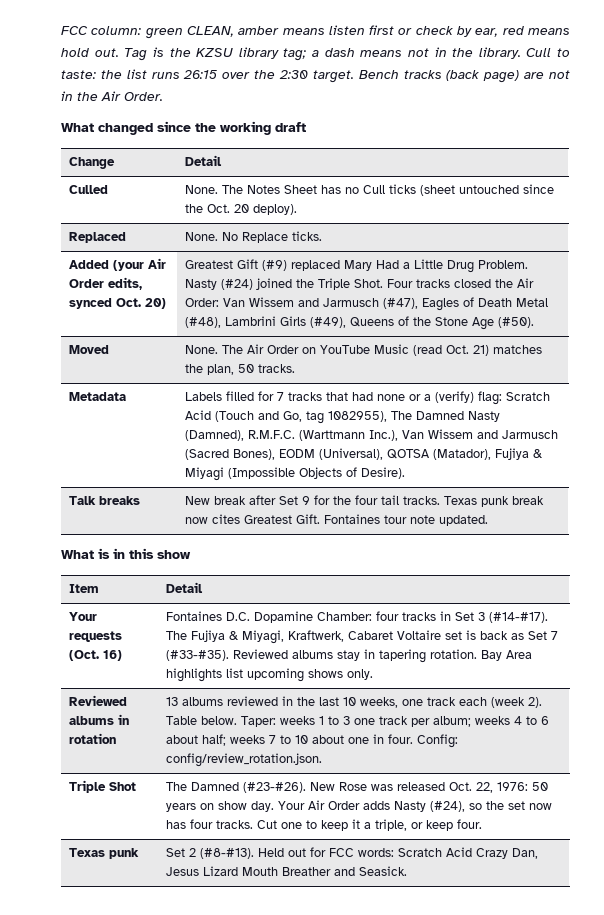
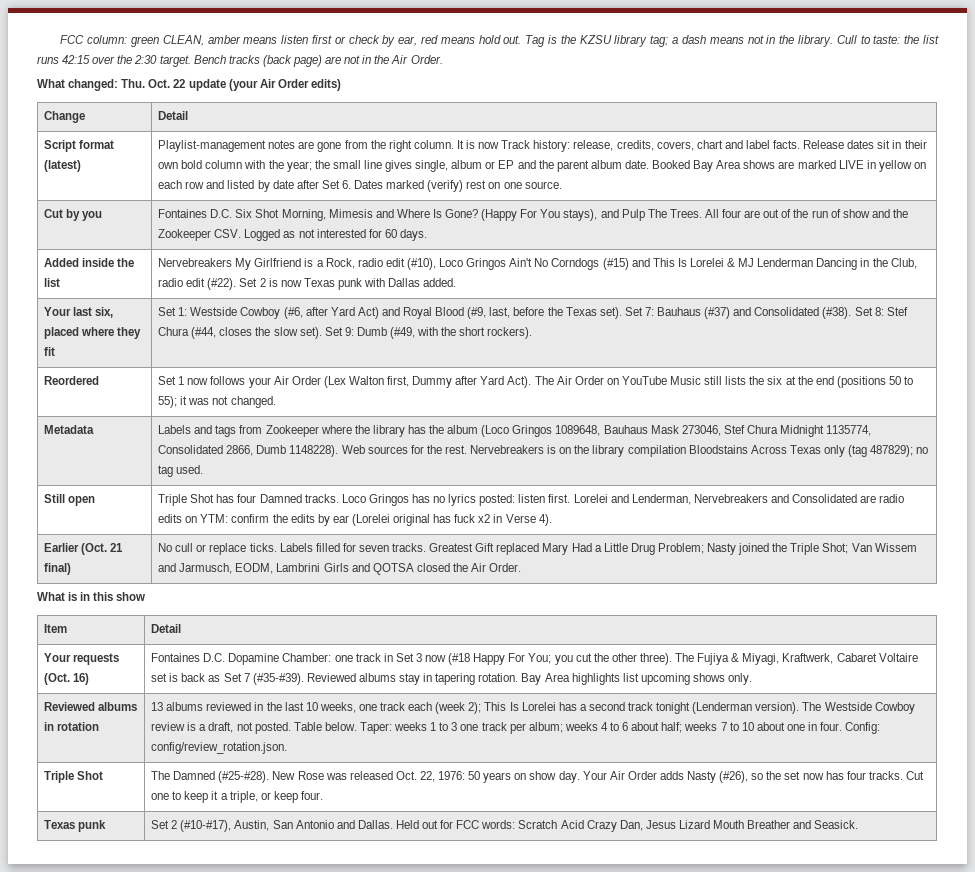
[183,70,218,79] 26:15 -> [62,55,91,64] 42:15
[98,121,306,135] [69,157,116,169] [185,155,223,166] [69,185,109,194] [185,184,555,196] [185,204,298,215] [69,232,127,243] [185,231,323,243] [69,258,167,271] [69,277,143,290] [69,298,167,309] changed since the working draft // Change | Detail // Culled | None. The Notes Sheet has no Cull ticks (sheet untouched since the Oct. 20 deploy). // Replaced | None. No Replace ticks. // Added (your Air Order edits, synced Oct. 20) | -> [68,79,341,91] [44,111,86,123] [158,111,189,120] [44,140,115,152] [44,160,82,172] [158,140,927,152] [158,160,927,172] [158,180,562,192] [44,209,103,221] [158,209,909,221] [158,229,427,241] [44,258,135,267] [44,278,61,287] [158,258,917,270] [158,278,457,290] [44,307,114,318] [44,327,142,339] [44,347,56,356] [158,307,908,319] [158,327,533,339] [44,376,100,385] [158,376,914,388] [158,396,276,408] [44,425,95,434] [158,425,872,437] [158,445,929,457] [158,465,204,477] [44,494,96,506] [158,494,905,506] [158,514,552,526] [44,543,124,555] [44,563,72,575] [158,543,427,555] changed: Thu. Oct. 22 update (your Air Order edits) // Change | Detail // Script format (latest) | Playlist-management notes are gone from the right column. It is now Track history: release, credits, covers, chart and label facts. Release dates sit in their own bold column with the year; the small line gives single, album or EP and the parent album date. Booked Bay Area shows are marked LIVE in yellow on each row and listed by date after Set 6. Dates marked (verify) rest on one source. // Cut by you | Fontaines D.C. Six Shot Morning, Mimesis and Where Is Gone? (Happy For You stays), and Pulp The Trees. All four are out of the run of show and the Zookeeper CSV. Logged as not interested for 60 days. // Added inside the list | Nervebreakers My Girlfriend is a Rock, radio edit (#10), Loco Gringos Ain't No Corndogs (#15) and This Is Lorelei & MJ Lenderman Dancing in the Club, radio edit (#22). Set 2 is now Texas punk with Dallas added. // Your last six, placed where they fit | Set 1: Westside Cowboy (#6, after Yard Act) and Royal Blood (#9, last, before the Texas set). Set 7: Bauhaus (#37) and Consolidated (#38). Set 8: Stef Chura (#44, closes the slow set). Set 9: Dumb (#49, with the short rockers). // Reordered | Set 1 now follows your Air Order (Lex Walton first, Dummy after Yard Act). The Air Order on YouTube Music still lists the six at the end (positions 50 to 55); it was not changed. // Metadata | Labels and tags from Zookeeper where the library has the album (Loco Gringos 1089648, Bauhaus Mask 273046, Stef Chura Midnight 1135774, Consolidated 2866, Dumb 1148228). Web sources for the rest. Nervebreakers is on the library compilation Bloodstains Across Texas only (tag 487829); no tag used. // Still open | Triple Shot has four Damned tracks. Loco Gringos has no lyrics posted: listen first. Lorelei and Lenderman, Nervebreakers and Consolidated are radio edits on YTM: confirm the edits by ear (Lorelei original has fuck x2 in Verse 4). // Earlier (Oct. 21 final) | No cull or replace ticks. Labels filled for seven tracks.
[262,260,288,271] (#9) -> (495, 547) none
[478,260,529,269] [185,278,535,290] [185,297,549,311] [185,316,535,330] [69,345,110,354] [185,344,543,356] [185,364,296,375] [69,392,127,401] [185,391,551,405] [185,410,501,424] [185,429,559,441] [185,448,544,460] [185,467,406,481] [69,496,141,505] [185,495,545,507] [185,514,489,526] Problem. Nasty (#24) joined the Triple Shot. Four tracks closed the Air Order: Van Wissem and Jarmusch (#47), Eagles of Death Metal (#48), Lambrini Girls (#49), Queens of the Stone Age (#50). // Moved | None. The Air Order on YouTube Music (read Oct. 21) matches the plan, 50 tracks. // Metadata | Labels filled for 7 tracks that had none or a (verify) flag: Scratch Acid (Touch and Go, tag 1082955), The Damned Nasty (Damned), R.M.F.C. (Warttmann Inc.), Van Wissem and Jarmusch (Sacred Bones), EODM (Universal), QOTSA (Matador), Fujiya & Miyagi (Impossible Objects of Desire). // Talk breaks | New break after Set 9 for the four tail tracks. Texas punk break now cites Greatest Gift. Fontaines tour note updated. -> [657,543,917,555] [158,563,522,575] Problem; Nasty joined the Triple Shot; Van Wissem and Jarmusch, EODM, Lambrini Girls and QOTSA closed the Air Order.
[376,611,437,621] four tracks -> [334,653,381,662] one track
[489,612,549,623] (#14-#17). -> [425,653,672,665] now (#18 Happy For You; you cut the other three).
[166,650,230,661] (#33-#35). -> [252,673,304,685] (#35-#39).
[528,697,543,708] 2). -> [468,702,915,714] [151,722,291,734] 2); This Is Lorelei has a second track tonight (Lenderman version). The Westside Cowboy review is a draft, not posted.
[243,782,307,793] (#23-#26). -> [218,771,270,783] (#25-#28).
[430,801,466,812] (#24), -> [719,771,749,783] (#26),
[200,848,255,859] (#8-#13). -> [180,820,393,832] (#10-#17), Austin, San Antonio and Dallas.

